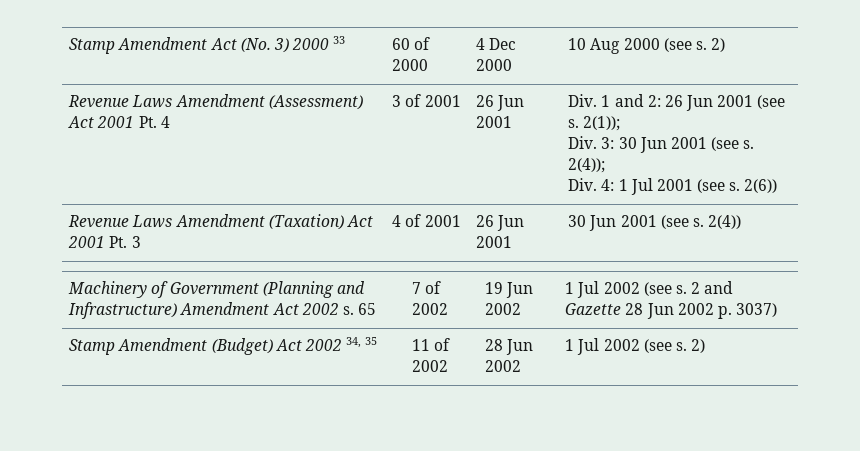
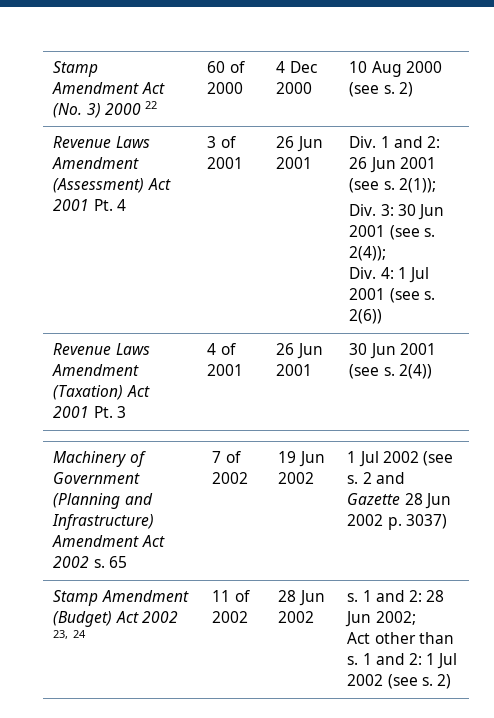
[333,36,346,44] 33 -> [145,101,158,109] 22
[346,337,378,348] 34, 35 -> [53,630,86,639] 23, 24
(522, 366) none -> [347,590,445,602] [345,611,416,627] [347,632,454,644] [347,653,423,665] s. 1 and 2: 28 Jun 2002; // Act other than s. 1 and 2:

